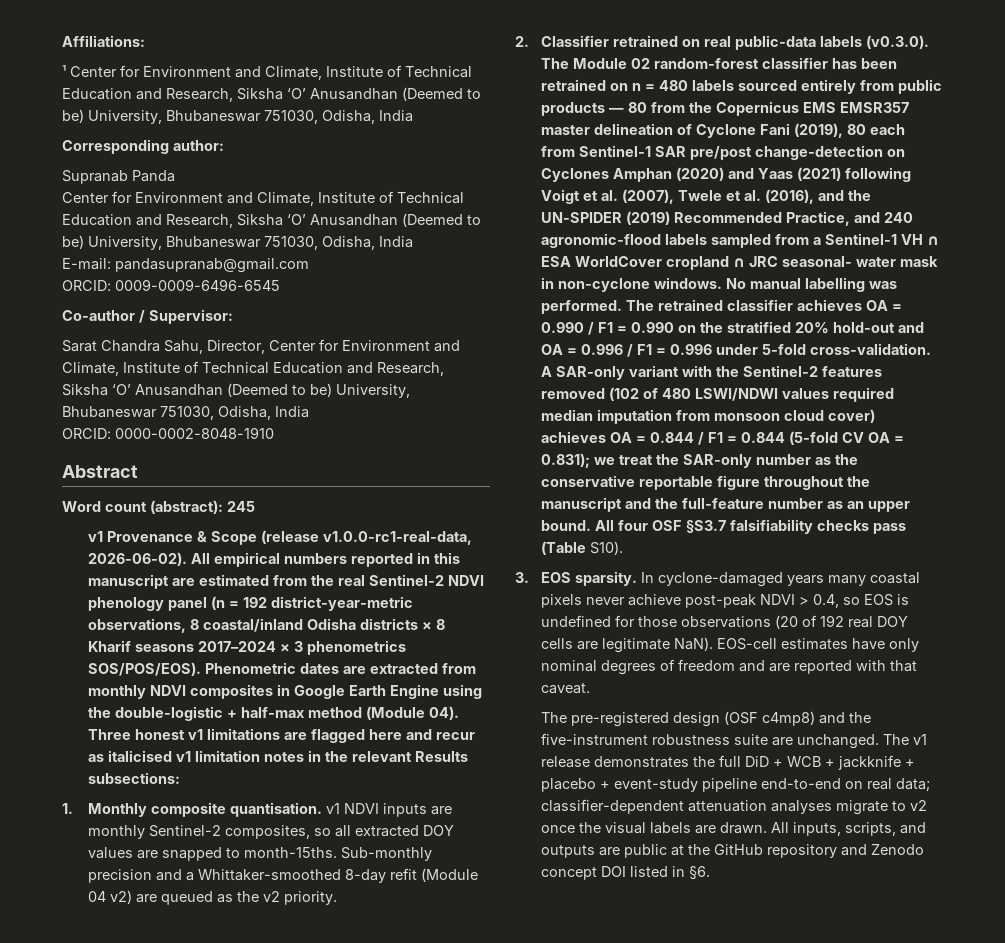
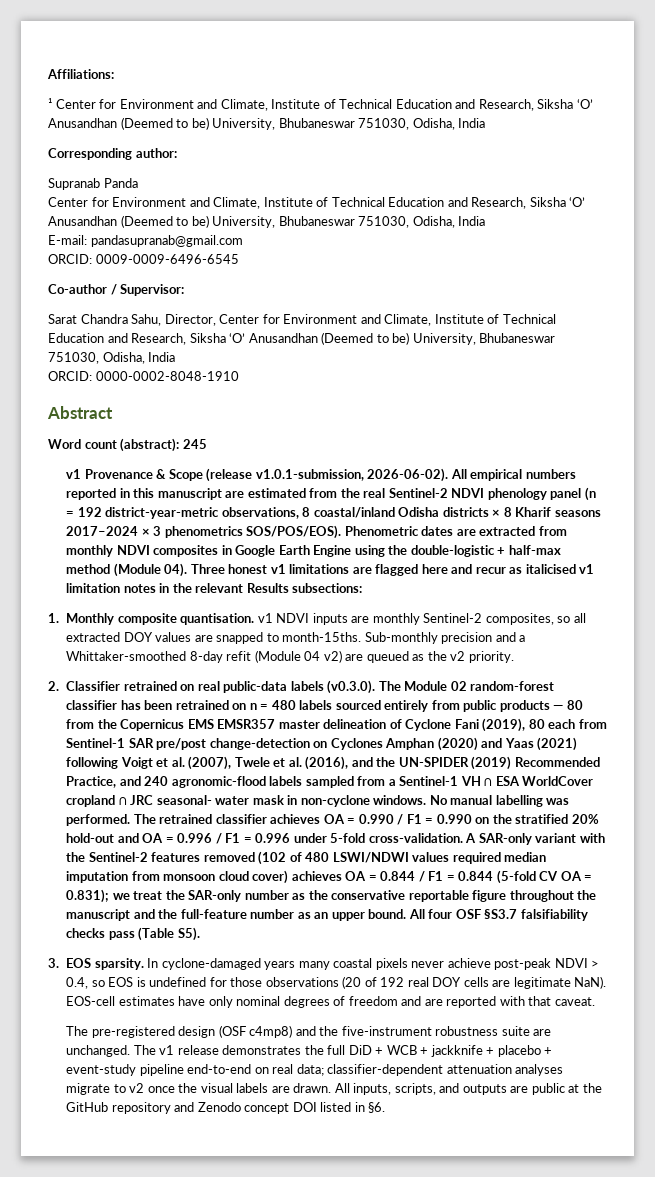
[323,531,473,545] v1.0.0-rc1-real-data, -> [255,469,364,481] v1.0.1-submission,
[590,541,624,555] S10). -> [177,927,200,941] S5).

